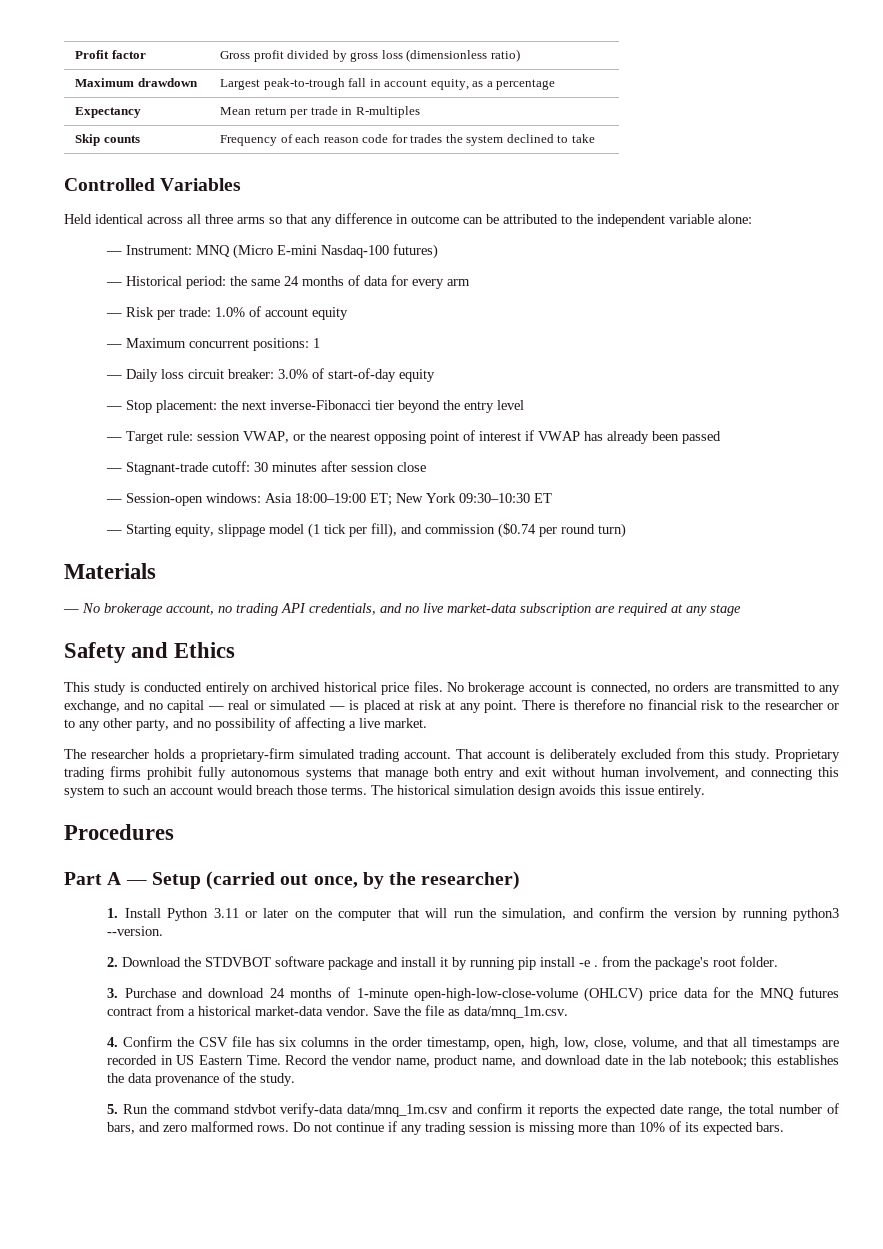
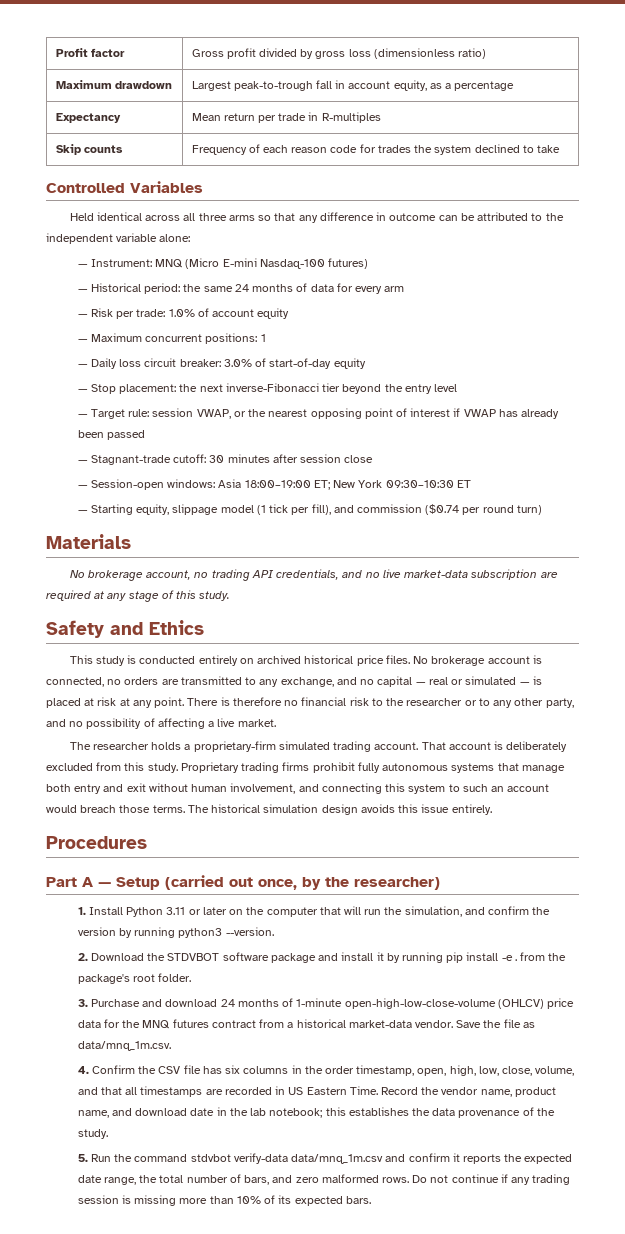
[63,609,79,613] — -> (131, 541) none
(741, 610) none -> [161,590,231,601] of this study.

